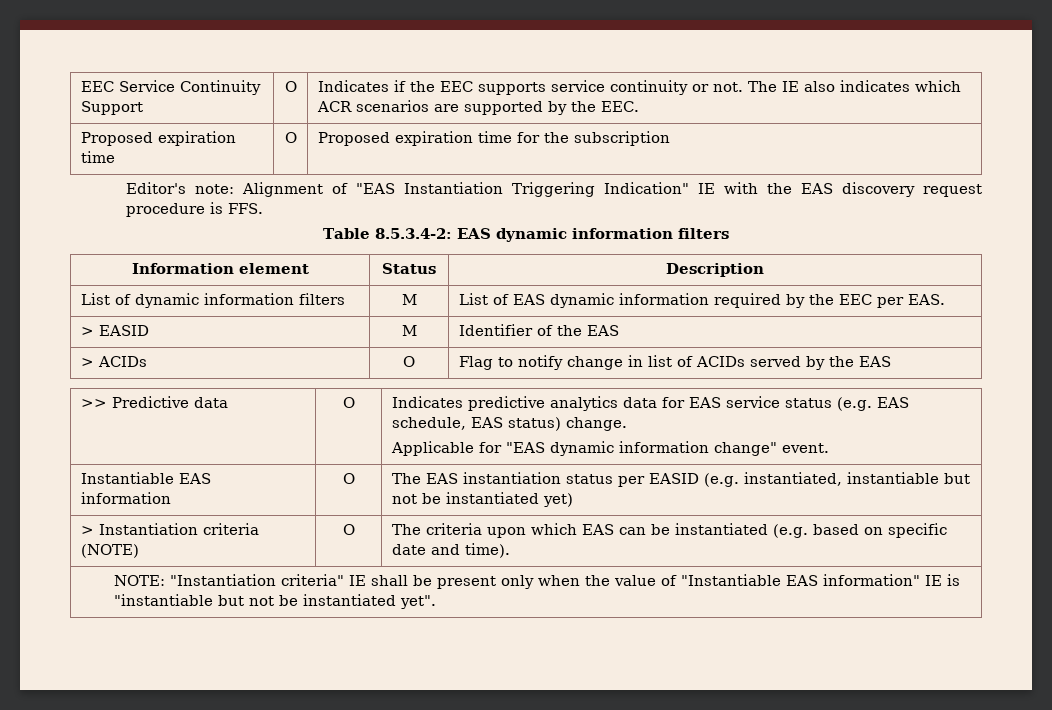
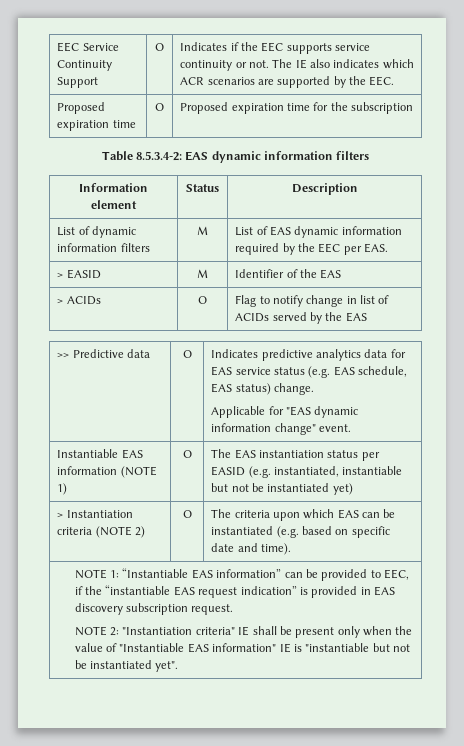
[126,182,982,197] [126,202,264,217] // Editor's note: Alignment of "EAS Instantiation Triggering Indication" IE with the EAS discovery request procedure is FFS. -> (414, 108) none
(171, 498) none -> [120,466,157,478] [57,483,68,495] (NOTE 1)
[80,544,139,558] (NOTE) -> [95,526,145,538] (NOTE 2)
[114,575,166,586] NOTE: -> [74,568,410,581] [74,585,396,598] [74,603,234,615] [74,626,120,636] NOTE 1: “Instantiable EAS information” can be provided to EEC, if the “instantiable EAS request indication” is provided in EAS discovery subscription request. // NOTE 2:

